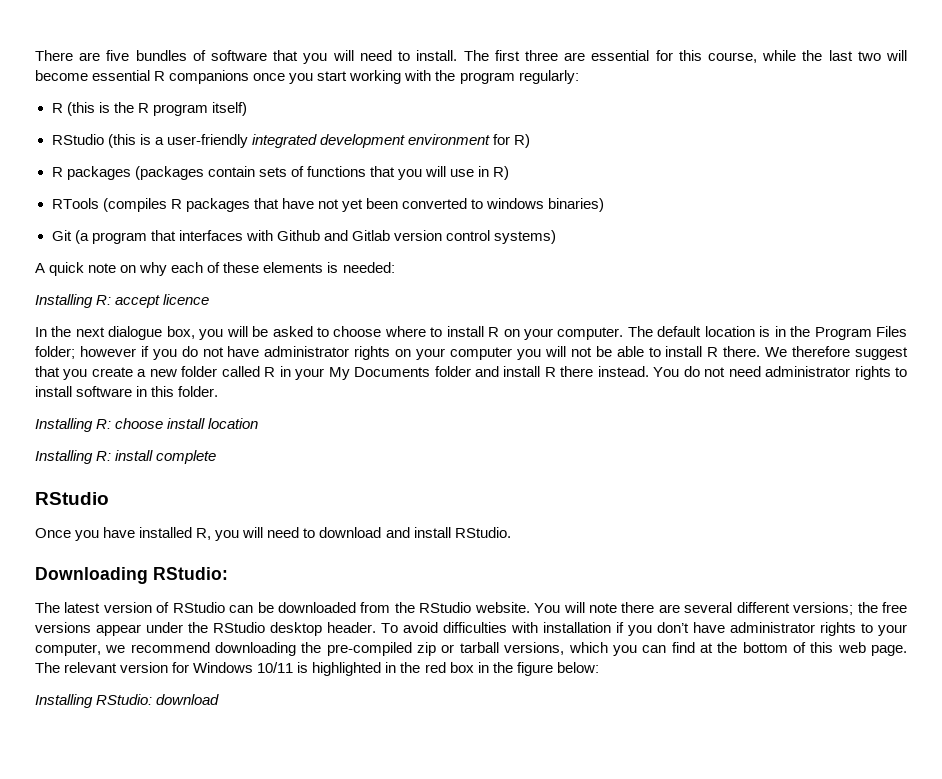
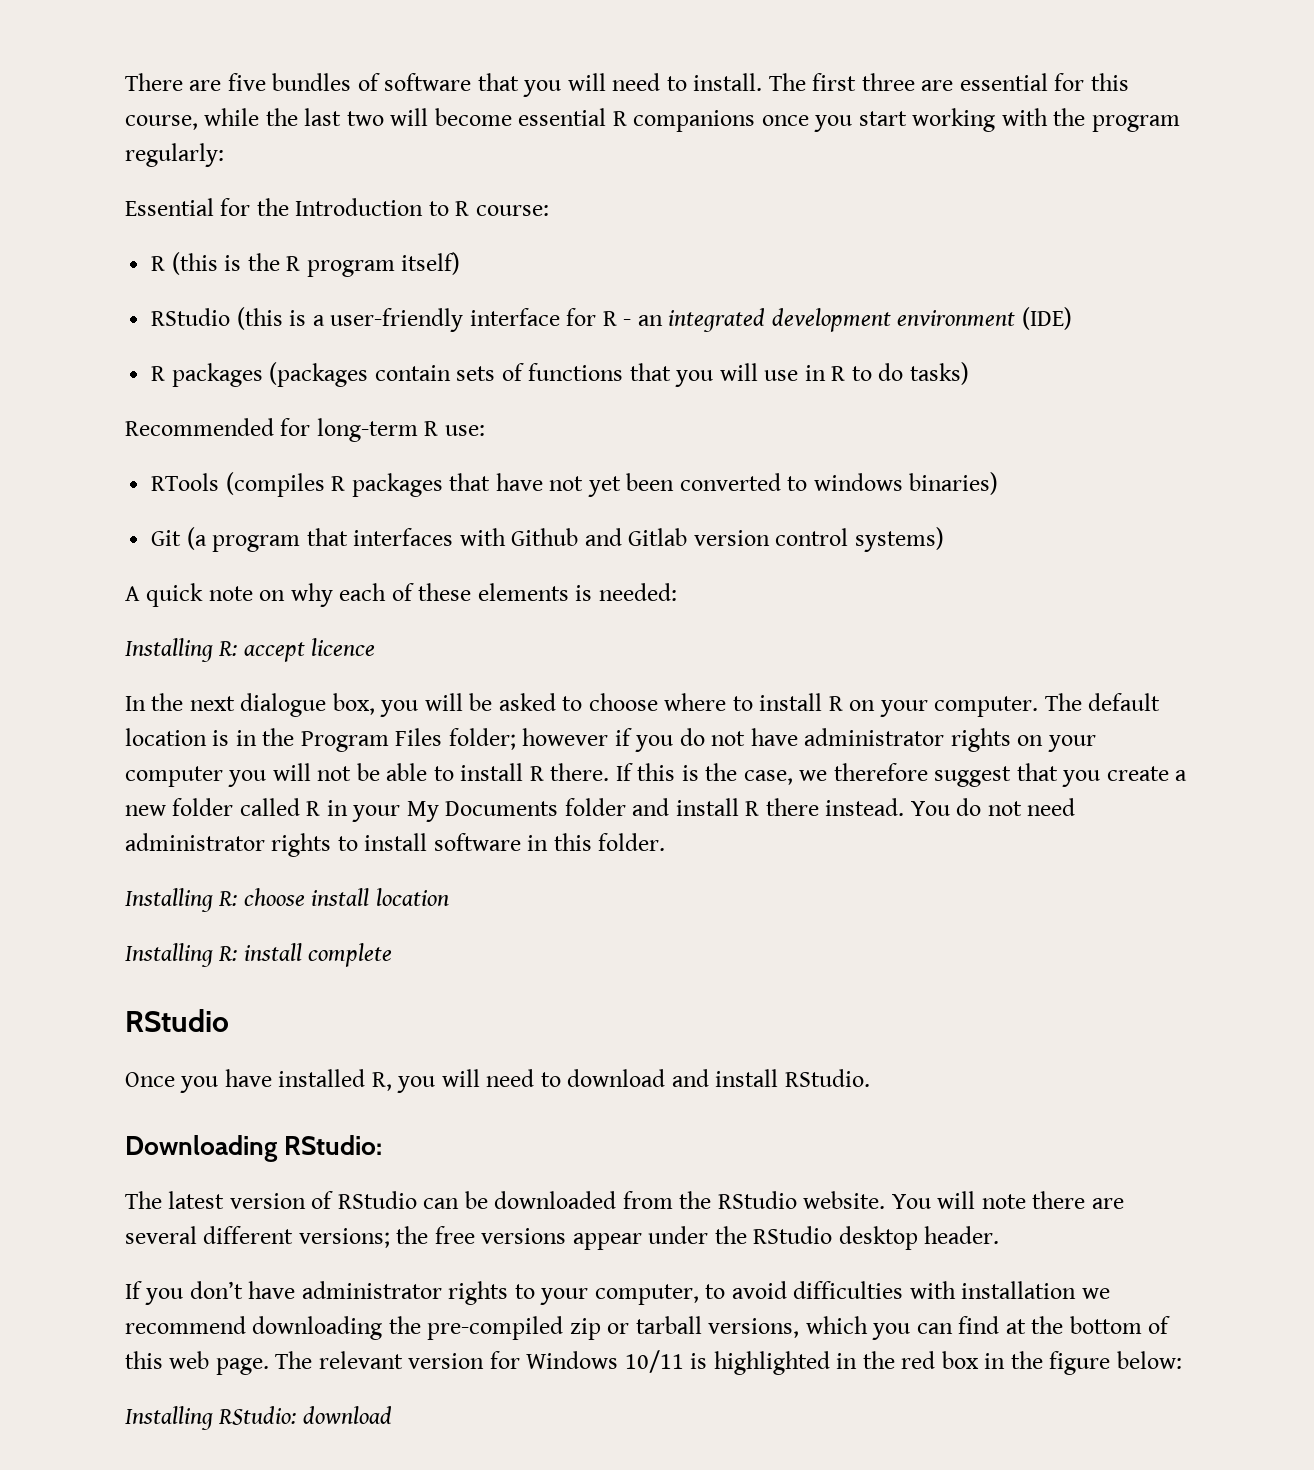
(579, 77) none -> [125,198,549,216] // Essential for the Introduction to R course:
(248, 141) none -> [469,308,663,326] interface for R - an
[492,134,530,148] for R) -> [1021,307,1072,330] (IDE)
[493,166,510,180] R) -> [831,362,969,385] [125,418,485,442] R to do tasks) // Recommended for long-term R use:
[765,347,788,357] We -> [615,763,828,785] If this is the case, we
[381,622,624,633] To avoid difficulties with installation if -> [125,1281,142,1299] // If
(101, 649) none -> [705,1281,1077,1299] to avoid difficulties with installation

